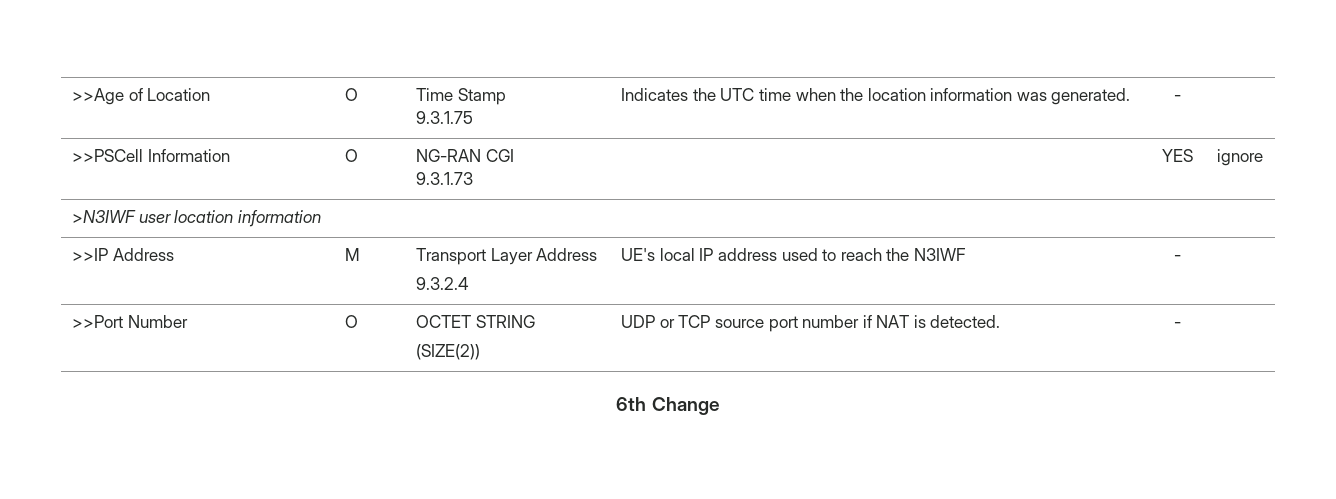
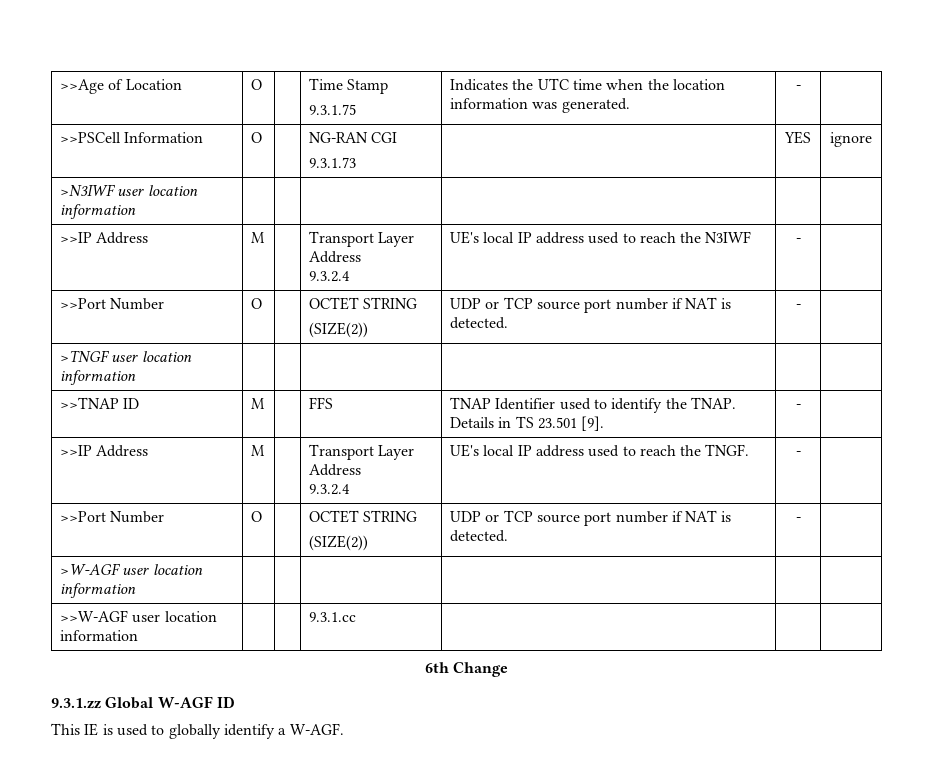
[616,397,720,415] // 6th Change -> [59,350,192,362] [59,370,136,385] [59,397,140,409] [250,398,265,409] [308,397,333,409] [449,397,736,413] [449,416,605,431] [795,404,801,409] [59,445,149,457] [250,445,265,456] [308,444,415,460] [308,464,361,476] [308,484,350,495] [449,444,750,457] [795,451,801,456] [59,511,165,523] [250,511,262,522] [308,510,418,523] [308,535,368,551] [449,510,732,526] [449,530,508,542] [795,517,801,522] [59,563,203,575] [59,583,136,598] [59,610,217,623] [59,630,138,641] [308,612,356,622] [424,662,509,677] [51,696,235,709] [51,723,344,739] // >TNGF user location information | | | | | | // >>TNAP ID | M | | FFS | TNAP Identifier used to identify the TNAP. Details in TS 23.501 [9]. | - | // >>IP Address | M | | Transport Layer Address // 9.3.2.4 | UE's local IP address used to reach the TNGF. | - | // >>Port Number | O | | OCTET STRING // (SIZE(2)) | UDP or TCP source port number if NAT is detected. | - | // >W-AGF user location information | | | | | | // >>W-AGF user location information | | | 9.3.1.cc | | | // 6th Change // 9.3.1.zz Global W-AGF ID // This IE is used to globally identify a W-AGF.

